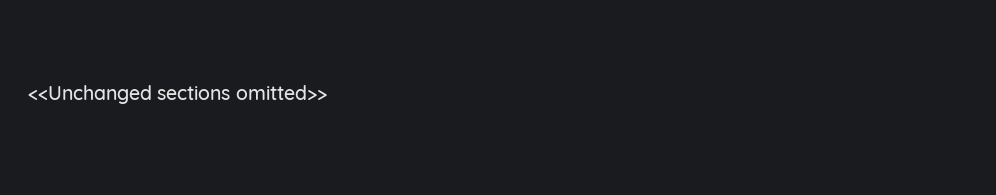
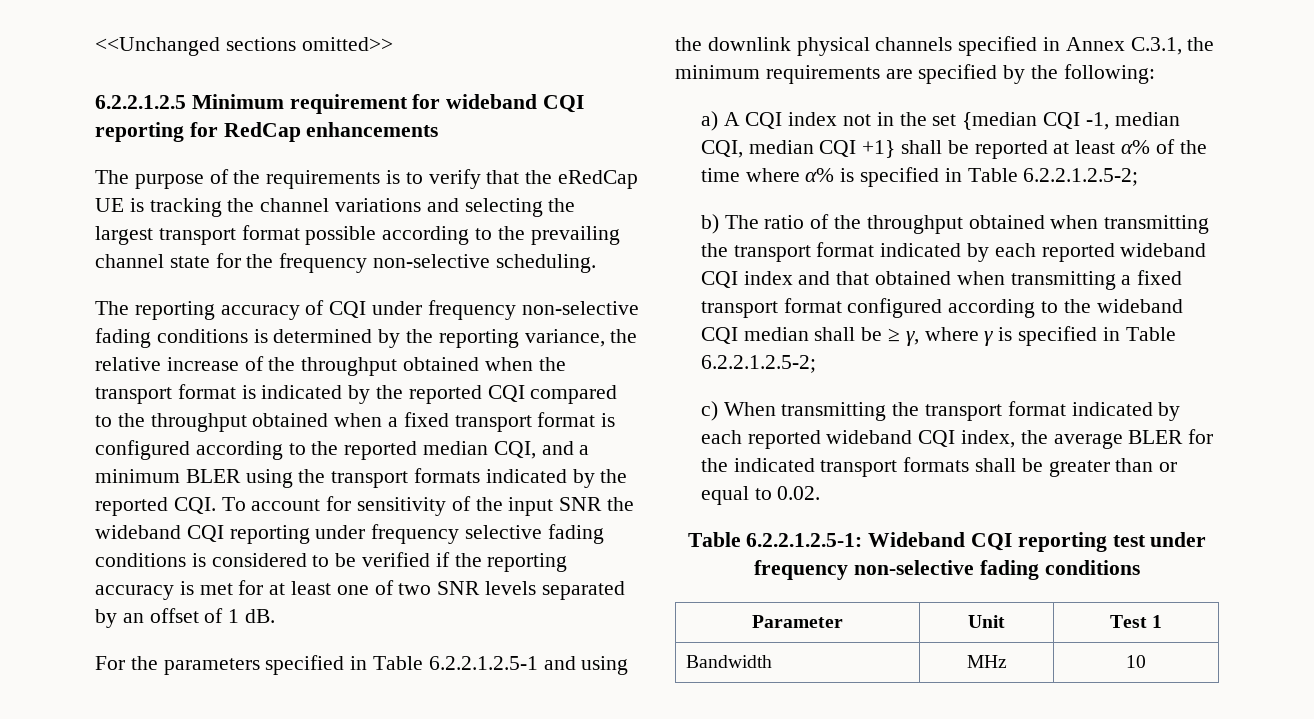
(327, 92) none -> [95,94,585,114] [95,122,439,142] [95,169,639,189] [95,198,576,217] [95,225,620,245] [95,253,596,273] [95,300,639,320] [95,328,638,348] [95,356,566,376] [95,384,618,404] [95,412,616,432] [95,440,590,460] [95,468,628,488] [95,496,635,516] [95,524,604,544] [95,552,568,572] [95,580,625,600] [95,608,276,628] [95,655,629,675] [675,36,1215,56] [675,64,1155,84] [700,111,1180,131] [700,139,1207,159] [700,167,1139,187] [700,214,1210,234] [700,242,1207,262] [700,270,1183,290] [700,298,1183,318] [700,326,1176,346] [700,355,816,373] [700,401,1181,421] [700,429,1214,449] [700,457,1178,477] [700,486,821,505] [687,532,1207,552] [754,560,1140,580] [752,615,843,628] [968,615,1005,628] [1109,615,1163,628] [685,655,772,668] [966,655,1007,668] [1126,655,1146,668] // 6.2.2.1.2.5 Minimum requirement for wideband CQI reporting for RedCap enhancements // The purpose of the requirements is to verify that the eRedCap UE is tracking the channel variations and selecting the largest transport format possible according to the prevailing channel state for the frequency non-selective scheduling. // The reporting accuracy of CQI under frequency non-selective fading conditions is determined by the reporting variance, the relative increase of the throughput obtained when the transport format is indicated by the reported CQI compared to the throughput obtained when a fixed transport format is configured according to the reported median CQI, and a minimum BLER using the transport formats indicated by the reported CQI. To account for sensitivity of the input SNR the wideband CQI reporting under frequency selective fading conditions is considered to be verified if the reporting accuracy is met for at least one of two SNR levels separated by an offset of 1 dB. // For the parameters specified in Table 6.2.2.1.2.5-1 and using the downlink physical channels specified in Annex C.3.1, the minimum requirements are specified by the following: // a) A CQI index not in the set {median CQI -1, median CQI, median CQI +1} shall be reported at least α% of the time where α% is specified in Table 6.2.2.1.2.5-2; // b) The ratio of the throughput obtained when transmitting the transport format indicated by each reported wideband CQI index and that obtained when transmitting a fixed transport format configured according to the wideband CQI median shall be ≥ γ, where γ is specified in Table 6.2.2.1.2.5-2; // c) When transmitting the transport format indicated by each reported wideband CQI index, the average BLER for the indicated transport formats shall be greater than or equal to 0.02. // Table 6.2.2.1.2.5-1: Wideband CQI reporting test under frequency non-selective fading conditions // Parameter | Unit | Test 1 // Bandwidth | MHz | 10

